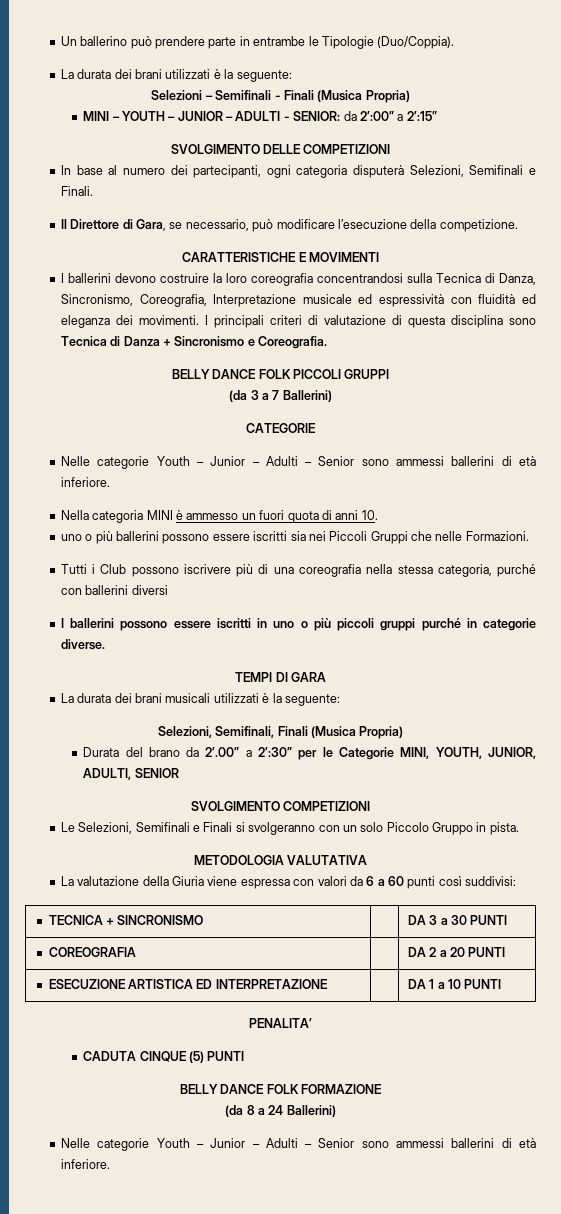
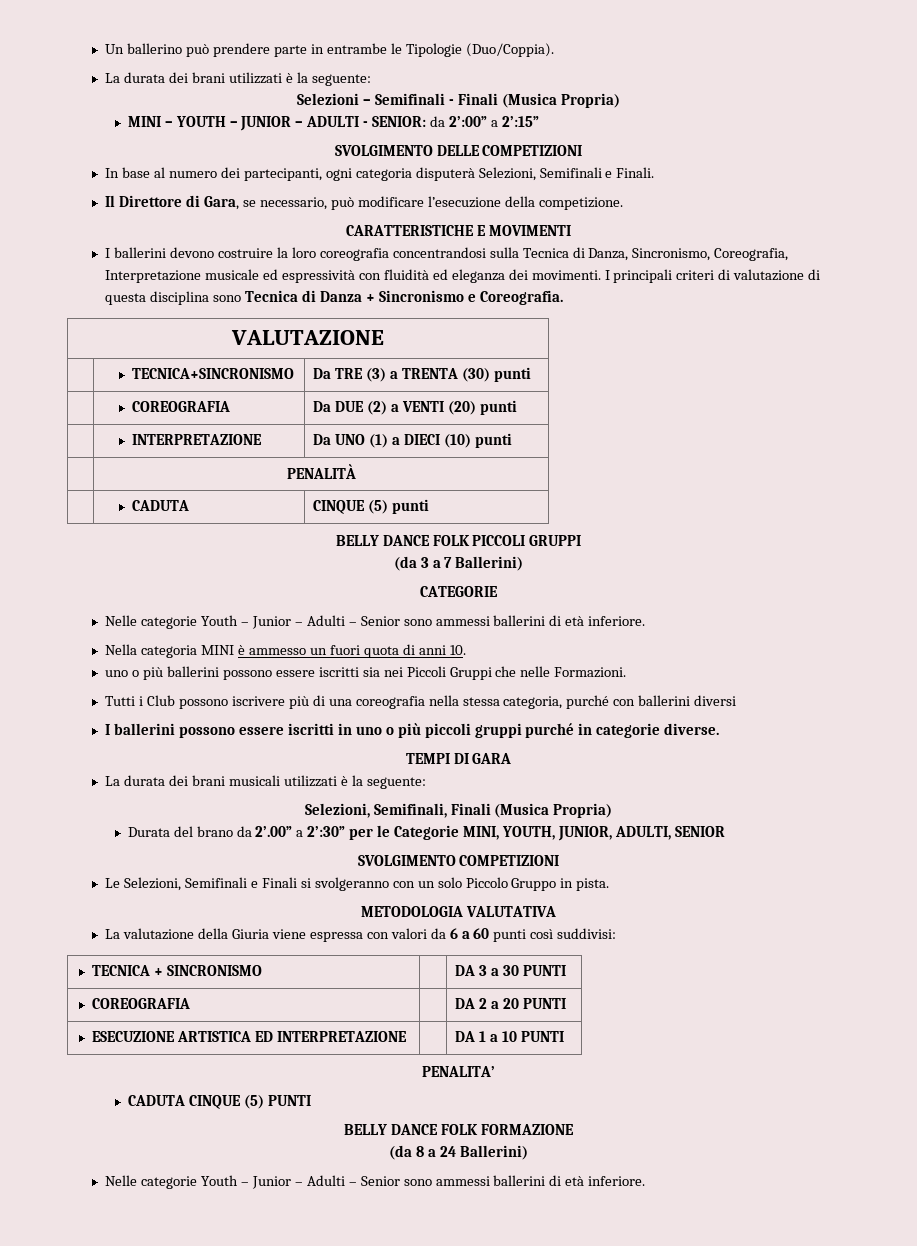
(328, 342) none -> [231,330,384,345] [131,368,294,379] [313,367,531,382] [131,401,230,412] [313,400,517,415] [131,434,262,445] [313,433,512,448] [286,464,356,479] [131,500,189,511] [313,499,430,514] // VALUTAZIONE // | TECNICA+SINCRONISMO | Da TRE (3) a TRENTA (30) punti // | COREOGRAFIA | Da DUE (2) a VENTI (20) punti // | INTERPRETAZIONE | Da UNO (1) a DIECI (10) punti // | PENALITÀ // | CADUTA | CINQUE (5) punti

